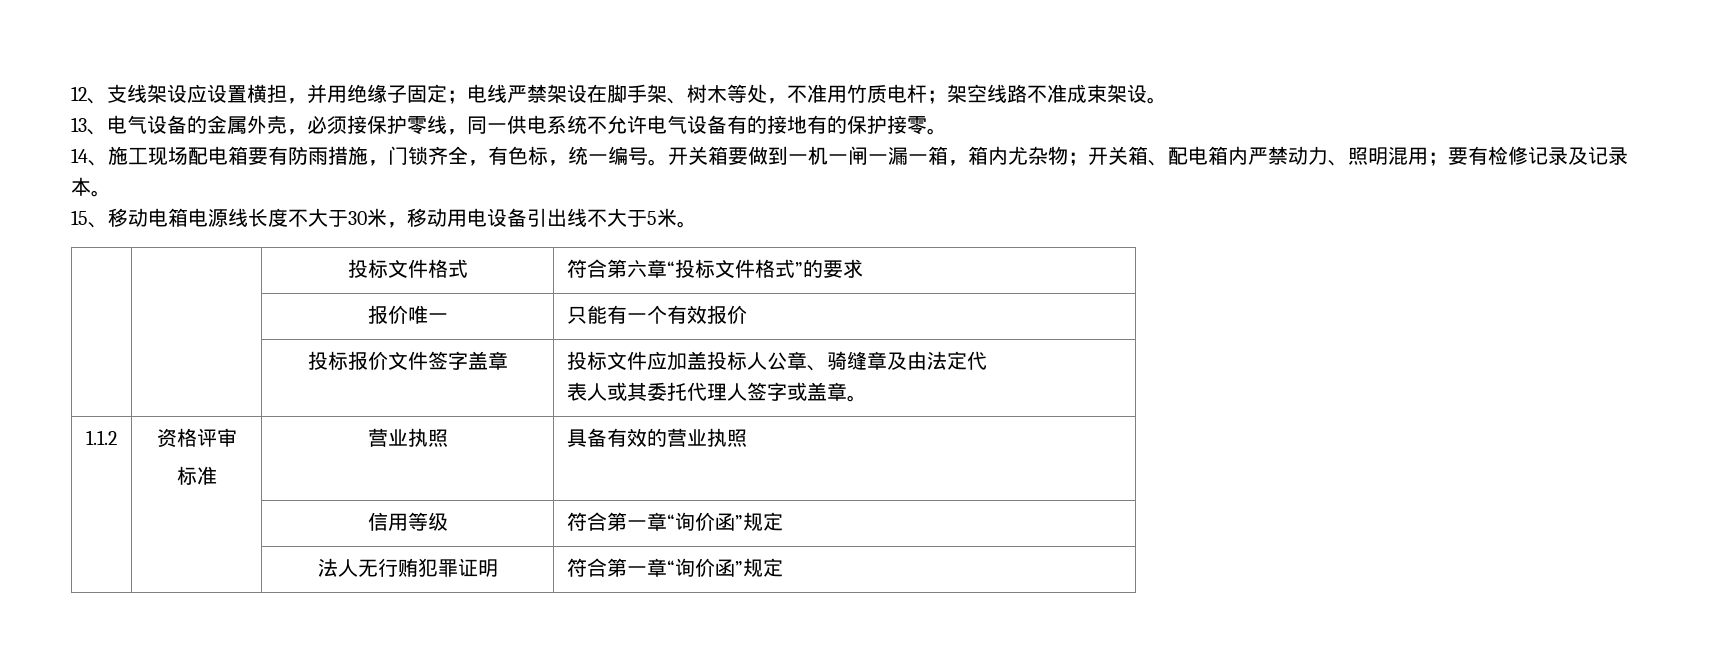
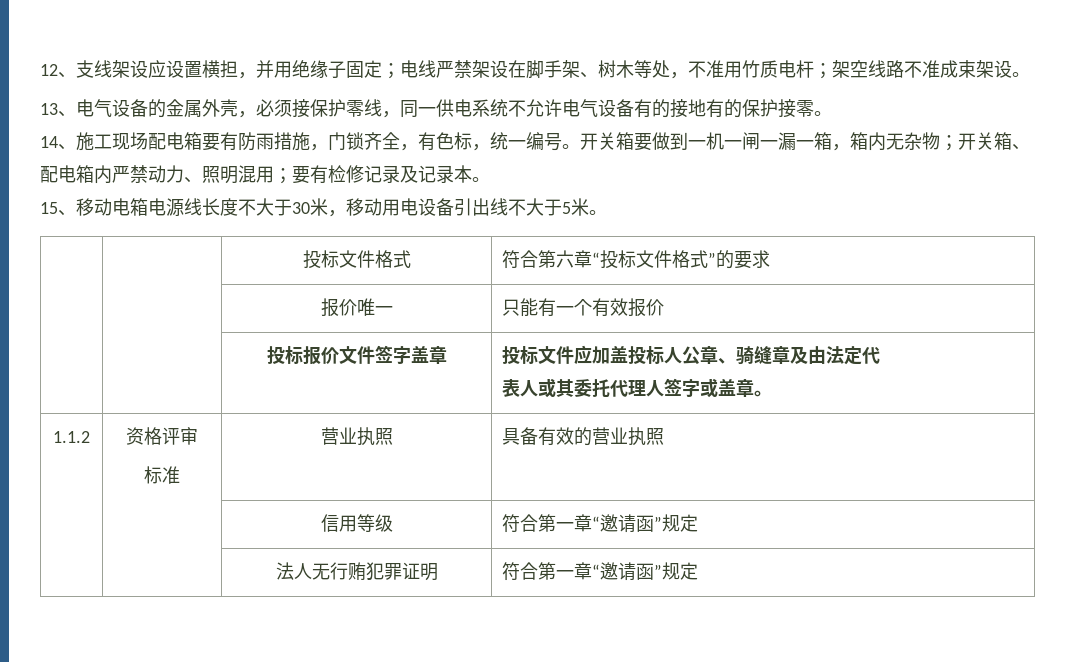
[1008,146,1028,165] 尤 -> [886,133,904,150] 无
[675,512,716,531] 询价 -> [599,514,636,533] 邀请
[675,558,716,577] 询价 -> [599,562,636,581] 邀请

